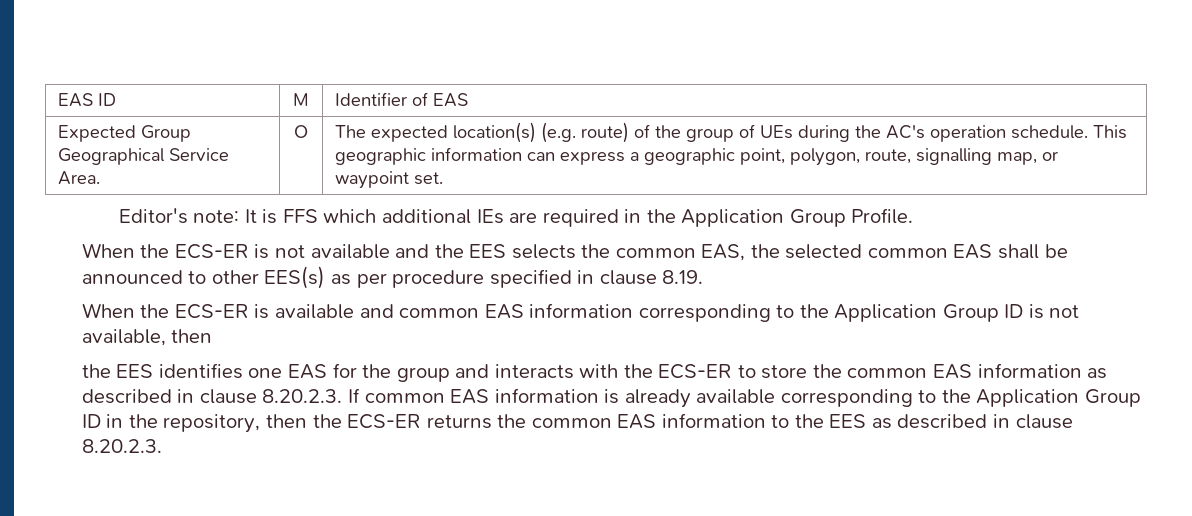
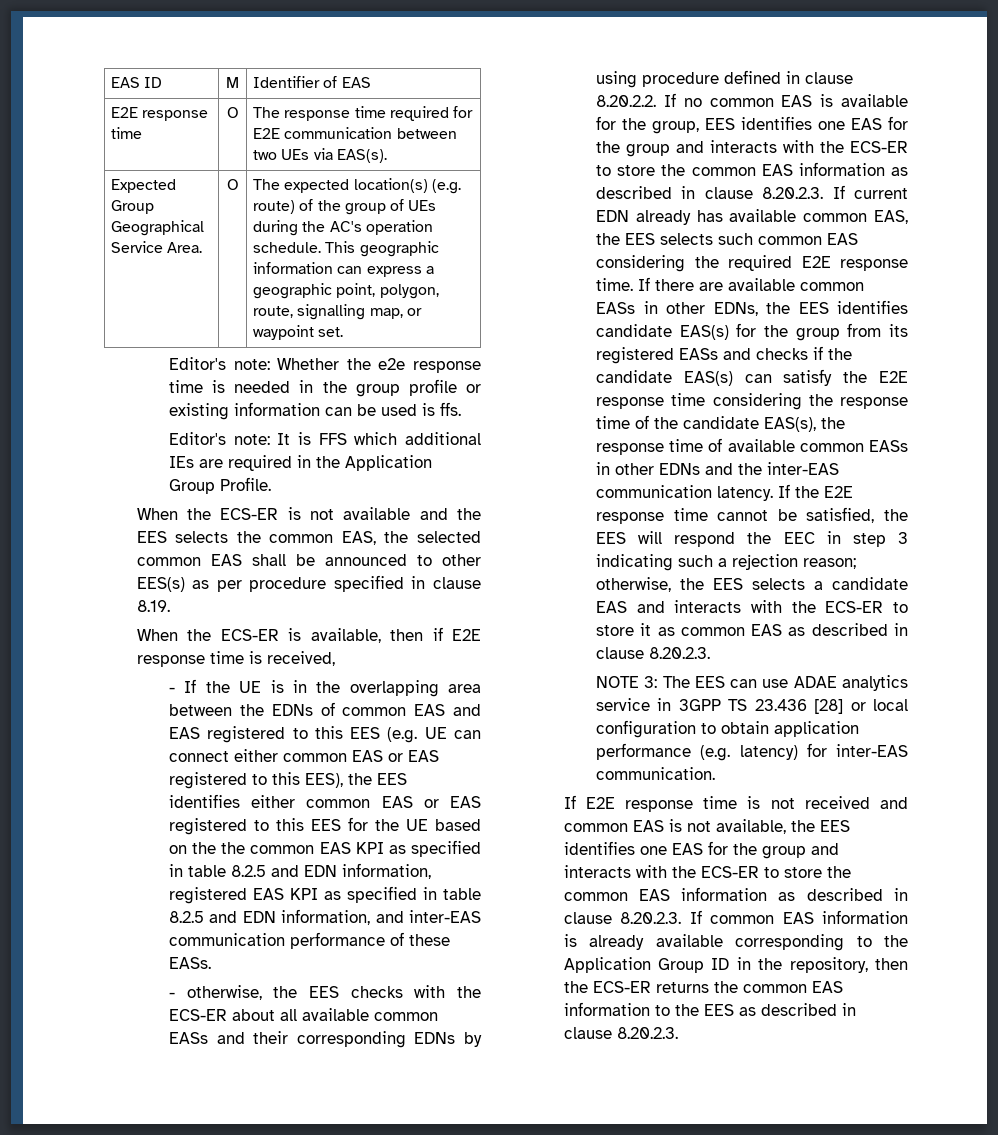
(468, 100) none -> [111,107,209,121] [111,127,143,139] [226,107,239,118] [253,106,473,121] [253,127,457,139] [253,148,387,163] // E2E response time | O | The response time required for E2E communication between two UEs via EAS(s).
(443, 178) none -> [169,357,481,373] [169,379,482,397] [169,402,462,420] // Editor's note: Whether the e2e response time is needed in the group profile or existing information can be used is ffs.
[275,303,1024,322] available and common EAS information corresponding to the Application Group ID -> [310,627,481,643] [136,651,335,667] [169,679,482,697] [169,702,481,716] [169,726,481,743] [169,749,440,762] [169,772,408,789] [169,794,481,808] [169,817,481,835] [169,840,481,857] [169,863,432,879] [169,886,481,904] [169,909,481,925] [169,932,451,949] [169,957,212,969] [169,985,482,1000] [169,1008,439,1021] [169,1031,482,1048] [596,70,854,88] [596,93,908,107] [596,116,908,134] [596,140,908,157] [596,162,908,176] [596,185,908,199] [596,209,908,225] [596,233,859,245] [596,255,908,272] [596,277,865,291] [596,300,908,316] [596,323,908,341] [596,346,853,364] [596,369,908,386] [596,393,908,410] [596,415,846,432] [596,438,908,455] [596,462,840,475] [596,484,854,501] [596,507,908,524] [596,531,909,547] [596,554,857,571] [596,577,908,592] [596,600,908,613] [596,623,908,636] [596,647,711,659] [596,675,908,691] [596,698,908,714] [596,720,860,738] [596,743,908,761] [596,767,716,780] [563,795,908,812] [563,820,664,832] available, then if E2E response time is received, // - If the UE is in the overlapping area between the EDNs of common EAS and EAS registered to this EES (e.g. UE can connect either common EAS or EAS registered to this EES), the EES identifies either common EAS or EAS registered to this EES for the UE based on the the common EAS KPI as specified in table 8.2.5 and EDN information, registered EAS KPI as specified in table 8.2.5 and EDN information, and inter-EAS communication performance of these EASs. // - otherwise, the EES checks with the ECS-ER about all available common EASs and their corresponding EDNs by using procedure defined in clause 8.20.2.2. If no common EAS is available for the group, EES identifies one EAS for the group and interacts with the ECS-ER to store the common EAS information as described in clause 8.20.2.3. If current EDN already has available common EAS, the EES selects such common EAS considering the required E2E response time. If there are available common EASs in other EDNs, the EES identifies candidate EAS(s) for the group from its registered EASs and checks if the candidate EAS(s) can satisfy the E2E response time considering the response time of the candidate EAS(s), the response time of available common EASs in other EDNs and the inter-EAS communication latency. If the E2E response time cannot be satisfied, the EES will respond the EEC in step 3 indicating such a rejection reason; otherwise, the EES selects a candidate EAS and interacts with the ECS-ER to store it as common EAS as described in clause 8.20.2.3. // NOTE 3: The EES can use ADAE analytics service in 3GPP TS 23.436 [28] or local configuration to obtain application performance (e.g. latency) for inter-EAS communication. // If E2E response time is not received and common EAS
[171,329,213,343] then // -> (786, 826) none

